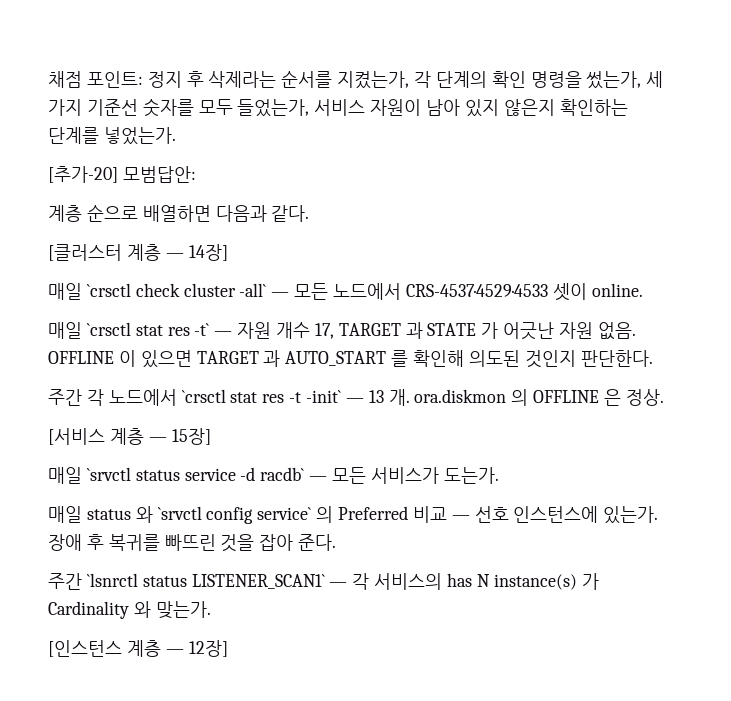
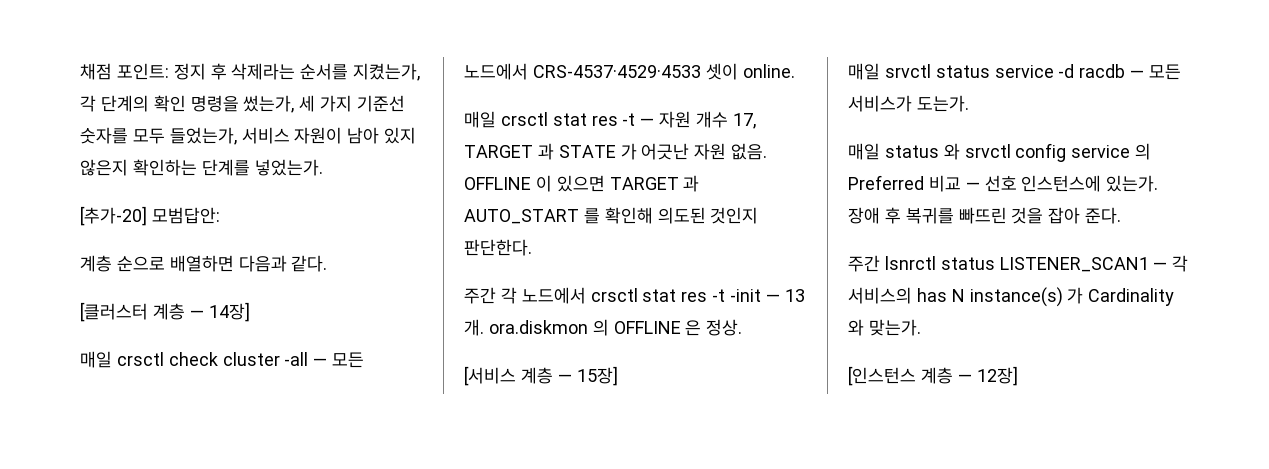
[86,283,131,297] `crsctl -> [116,352,164,366] crsctl
[239,283,267,297] -all` -> [284,352,309,366] -all
[86,322,210,336] `crsctl stat res -t` -> [500,112,636,126] crsctl stat res -t
[181,389,342,403] `crsctl stat res -t -init` -> [590,288,762,302] crsctl stat res -t -init
[86,467,131,481] `srvctl -> [884,64,931,78] srvctl
[260,467,305,481] racdb` -> [1079,64,1126,78] racdb
[157,506,312,524] `srvctl config service` -> [964,143,1131,162] srvctl config service
[86,573,325,589] `lsnrctl status LISTENER_SCAN1` -> [884,256,1149,272] lsnrctl status LISTENER_SCAN1

